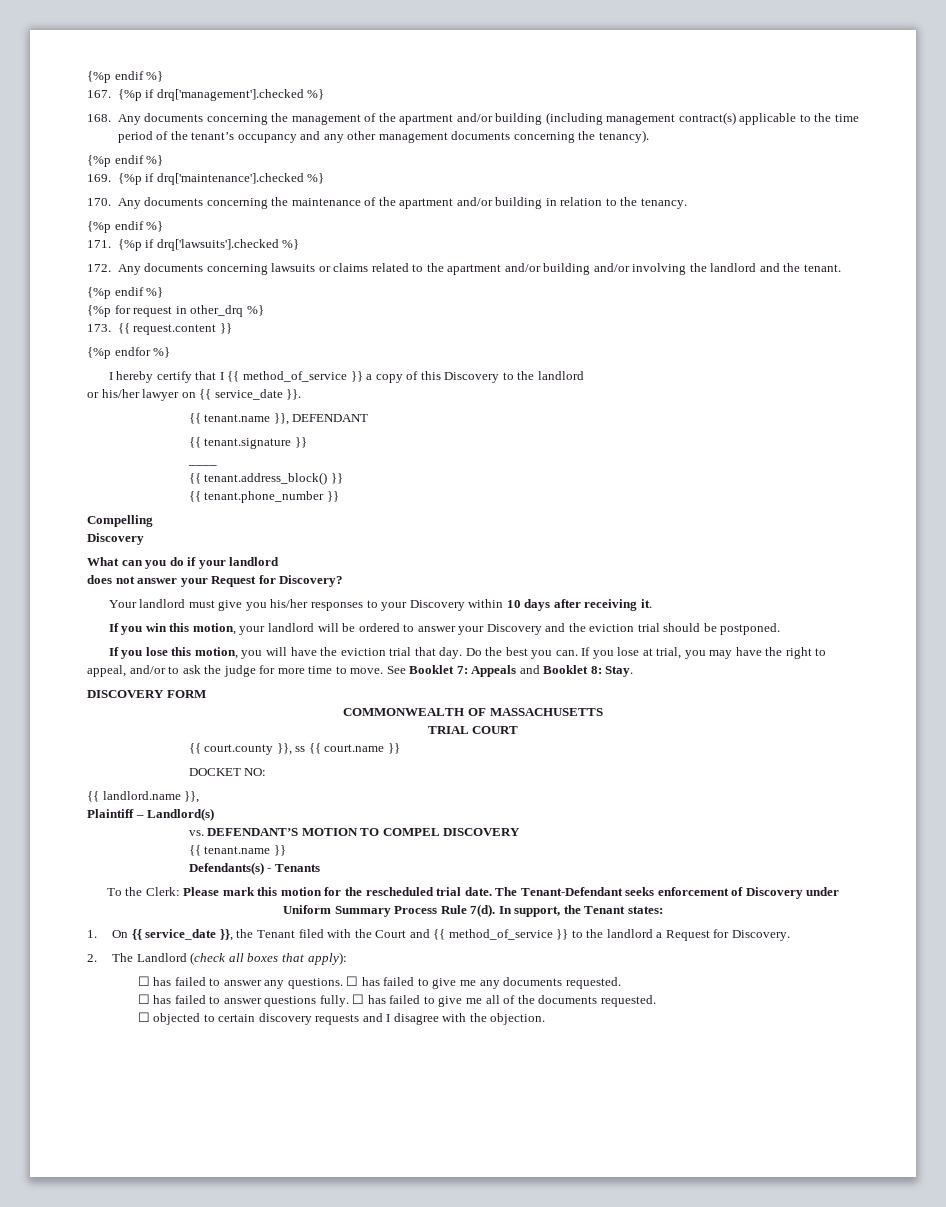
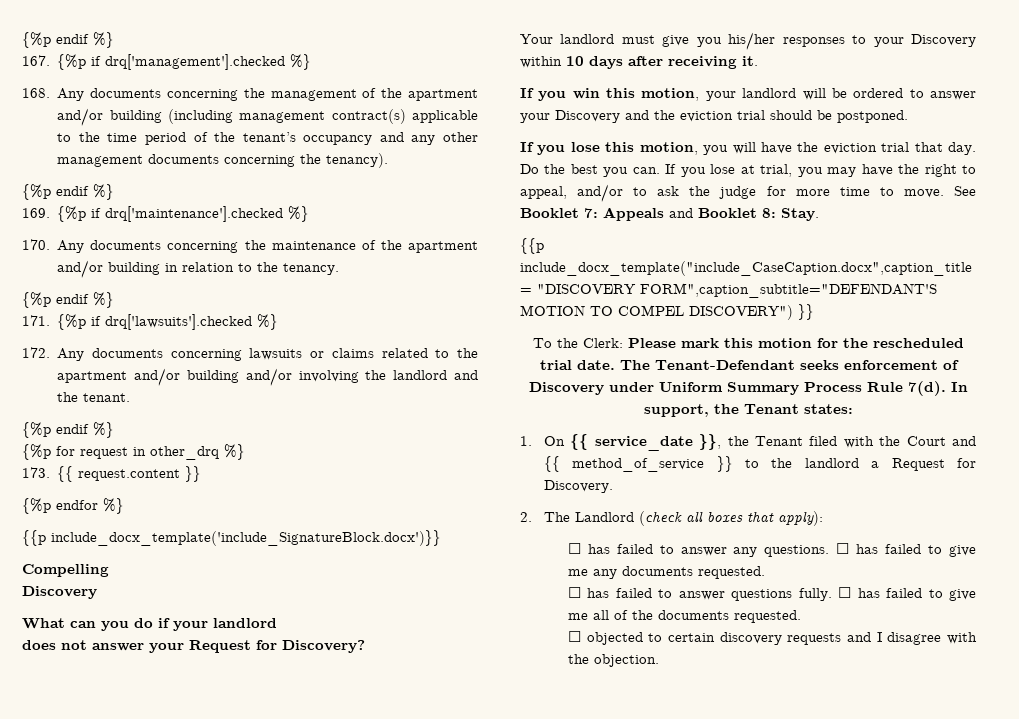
[108,371,584,383] [87,389,302,401] [188,413,369,425] [188,437,307,449] [187,464,217,466] [188,472,343,485] [188,491,339,503] I hereby certify that I {{ method_of_service }} a copy of this Discovery to the landlord // or his/her lawyer on {{ service_date }}. // {{ tenant.name }}, DEFENDANT // {{ tenant.signature }} // ____ // {{ tenant.address_block() }} // {{ tenant.phone_number }} -> [22,530,441,546] {{p include_docx_template('include_SignatureBlock.docx')}}
[87,690,206,698] [343,708,603,716] [427,726,519,734] [188,743,400,755] [188,768,267,776] [87,791,200,803] [87,808,215,821] [188,828,521,836] [188,845,286,856] [188,862,320,875] DISCOVERY FORM // COMMONWEALTH OF MASSACHUSETTS // TRIAL COURT // {{ court.county }}, ss {{ court.name }} // DOCKET NO: // {{ landlord.name }}, // Plaintiff – Landlord(s) // vs. DEFENDANT’S MOTION TO COMPEL DISCOVERY // {{ tenant.name }} // Defendants(s) - Tenants -> [520,238,544,254] [520,261,972,276] [520,283,937,298] [520,304,814,320] {{p include_docx_template("include_CaseCaption.docx",caption_title = "DISCOVERY FORM",caption_subtitle="DEFENDANT'S MOTION TO COMPEL DISCOVERY") }}

